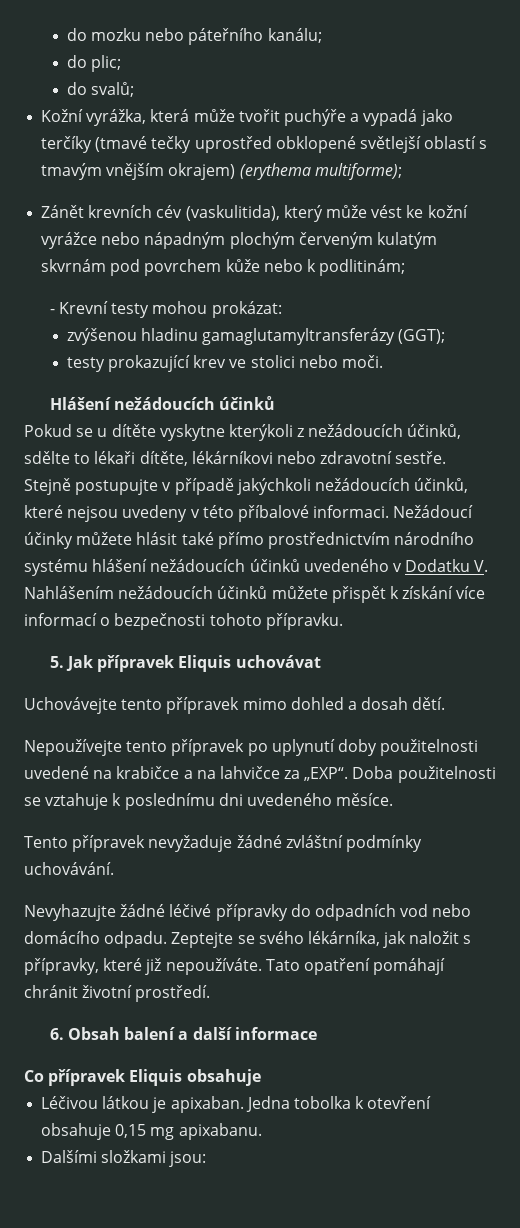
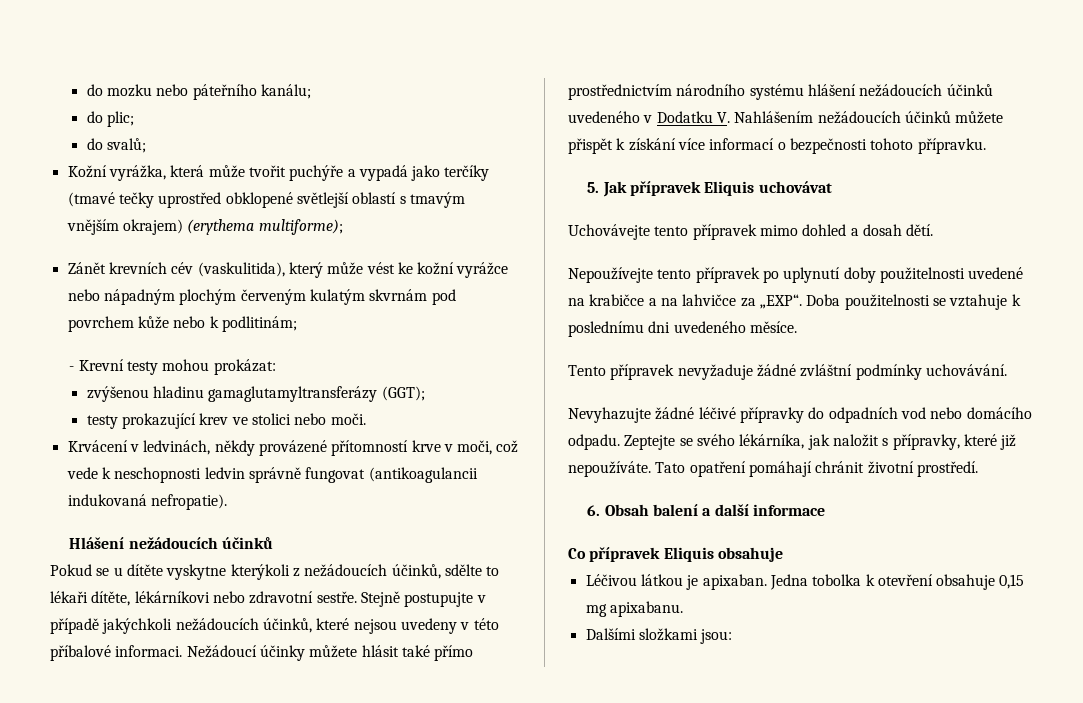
(383, 361) none -> [67,440,519,456] [66,467,478,483] [67,494,227,510] // Krvácení v ledvinách, někdy provázené přítomností krve v moči, což vede k neschopnosti ledvin správně fungovat (antikoagulancii indukovaná nefropatie).

